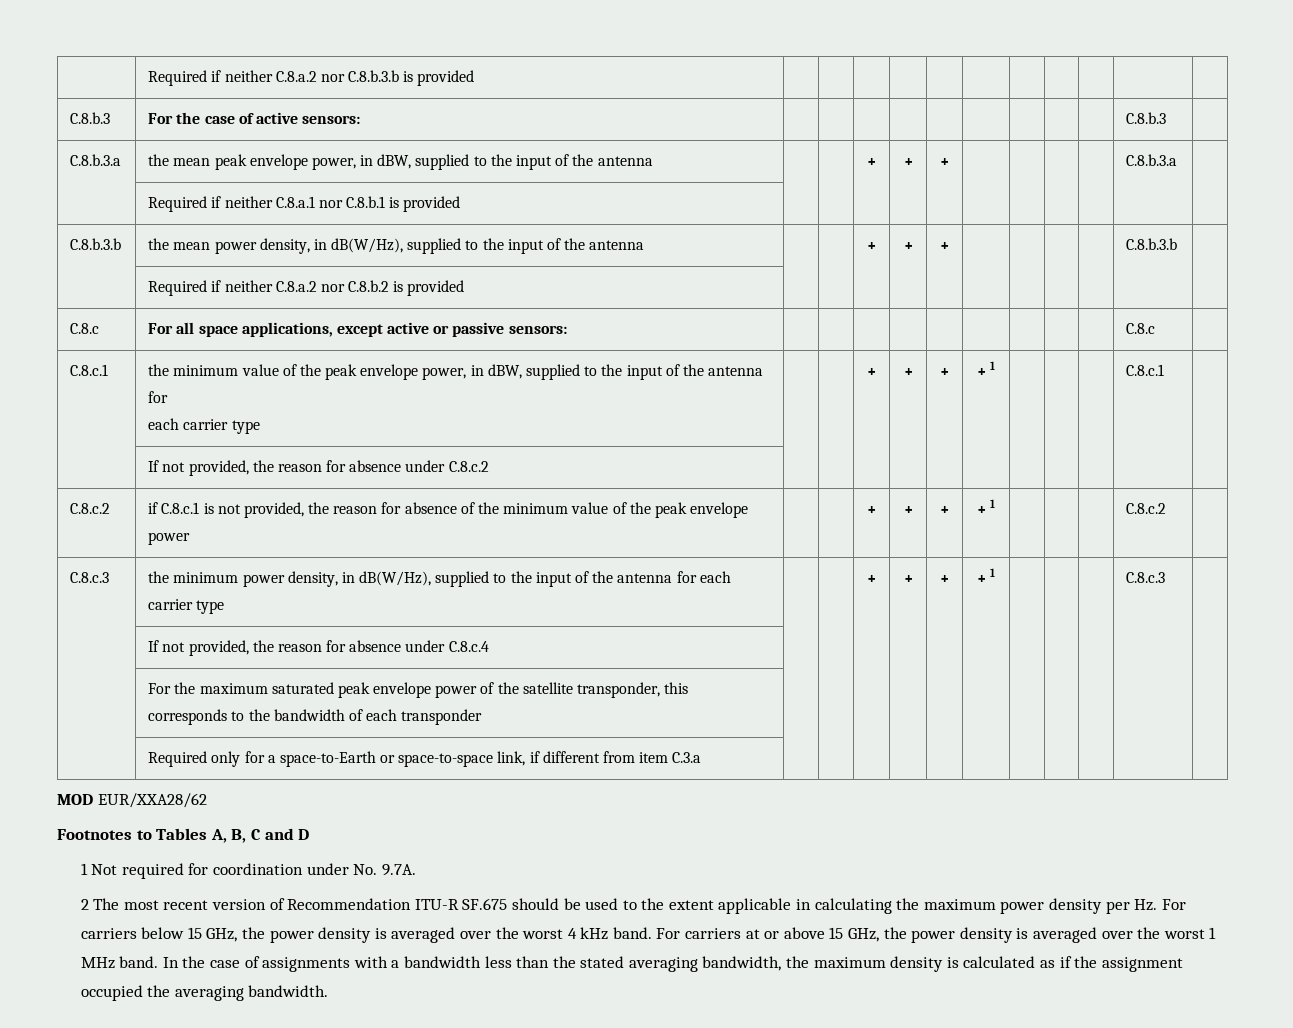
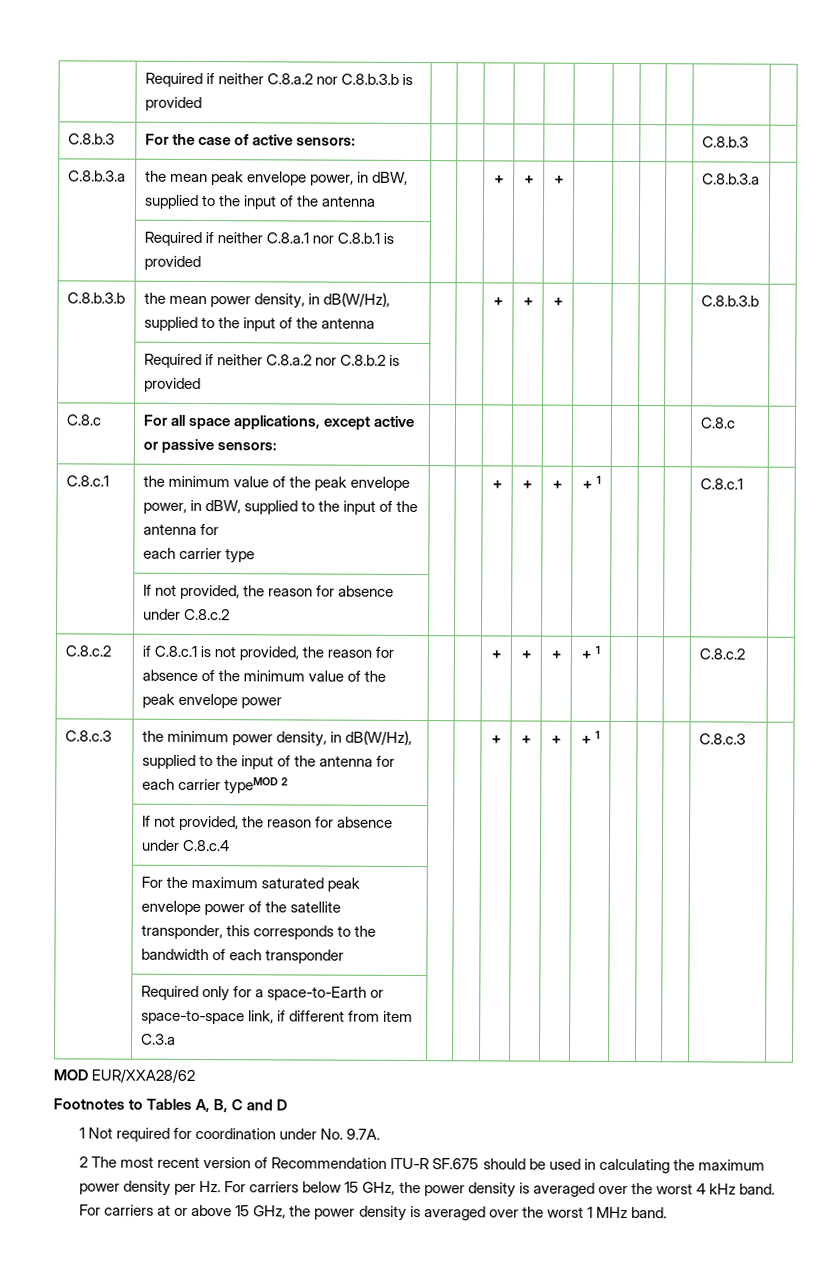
[196,600,225,614] type -> [223,777,288,795] typeMOD 2
[622,898,792,914] to the extent applicable -> (581, 1164) none
[162,956,1183,972] [80,985,329,1001] In the case of assignments with a bandwidth less than the stated averaging bandwidth, the maximum density is calculated as if the assignment occupied the averaging bandwidth. -> (667, 1213) none

